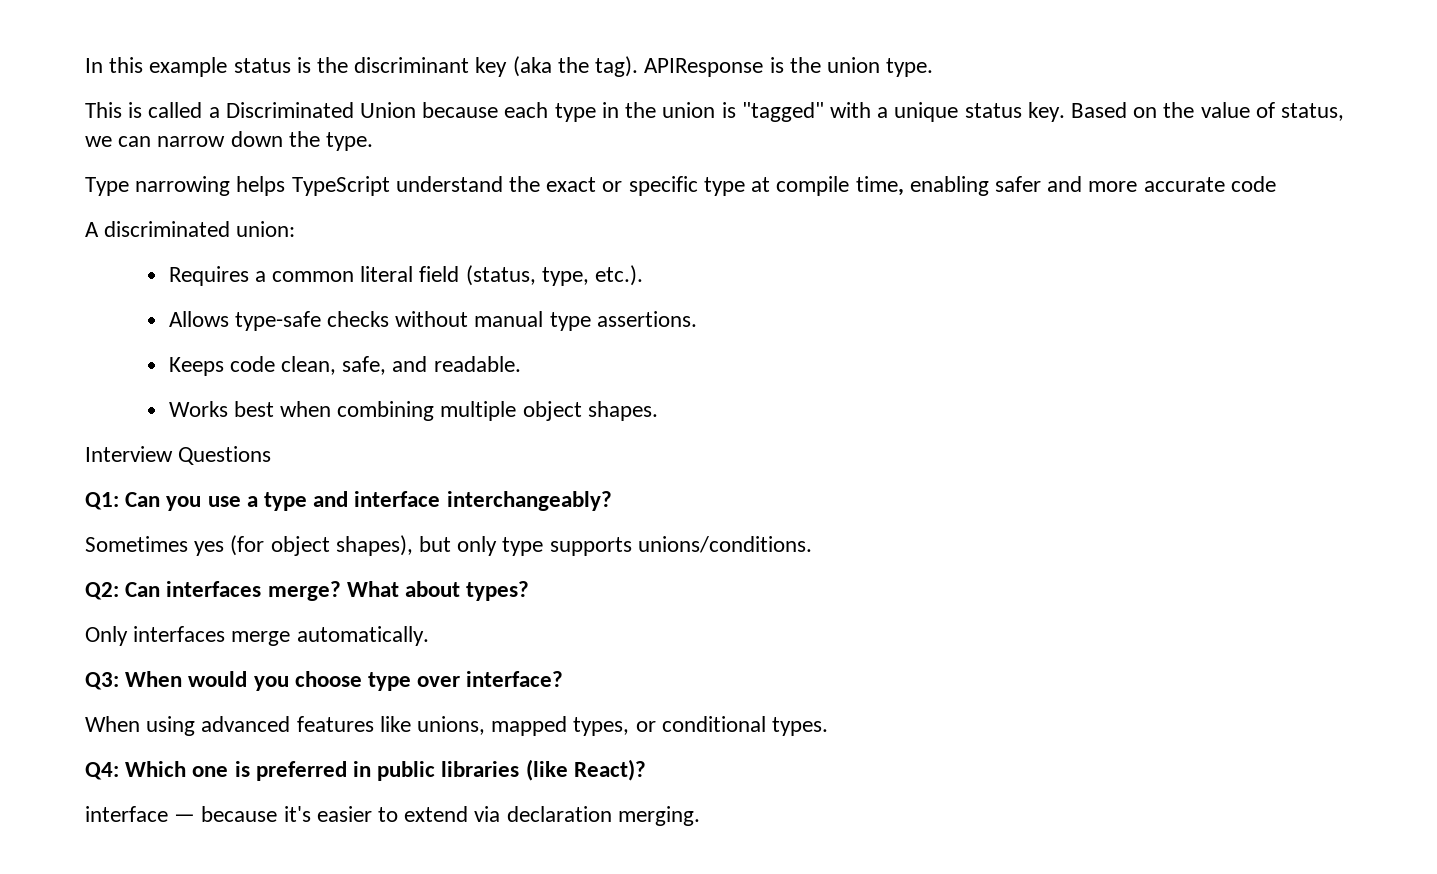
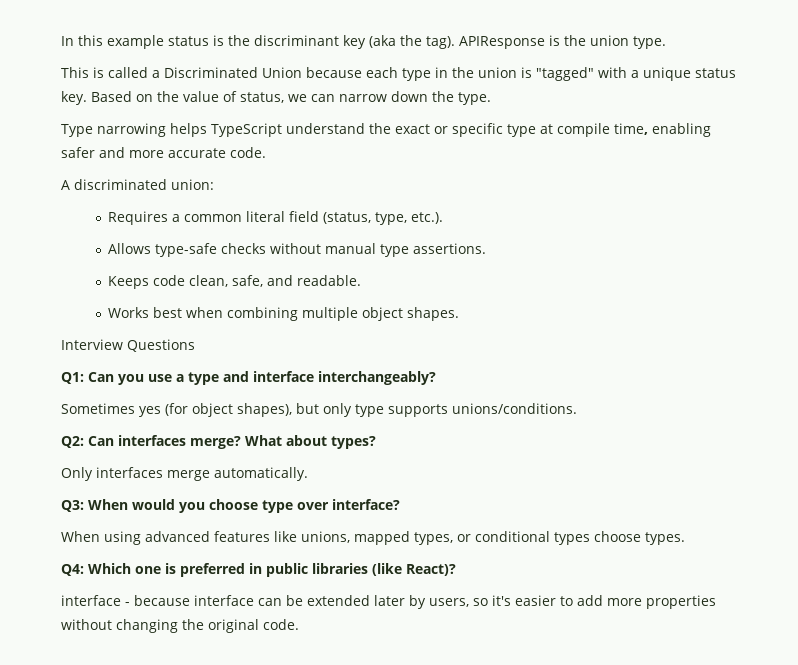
[1230,176,1276,192] code -> [230,147,266,158] code.
(766, 724) none -> [554,531,641,545] types choose
[174,806,700,826] — because it's easier to extend via declaration merging. -> [125,595,716,609] [61,619,299,633] - because interface can be extended later by users, so it's easier to add more properties without changing the original code.

